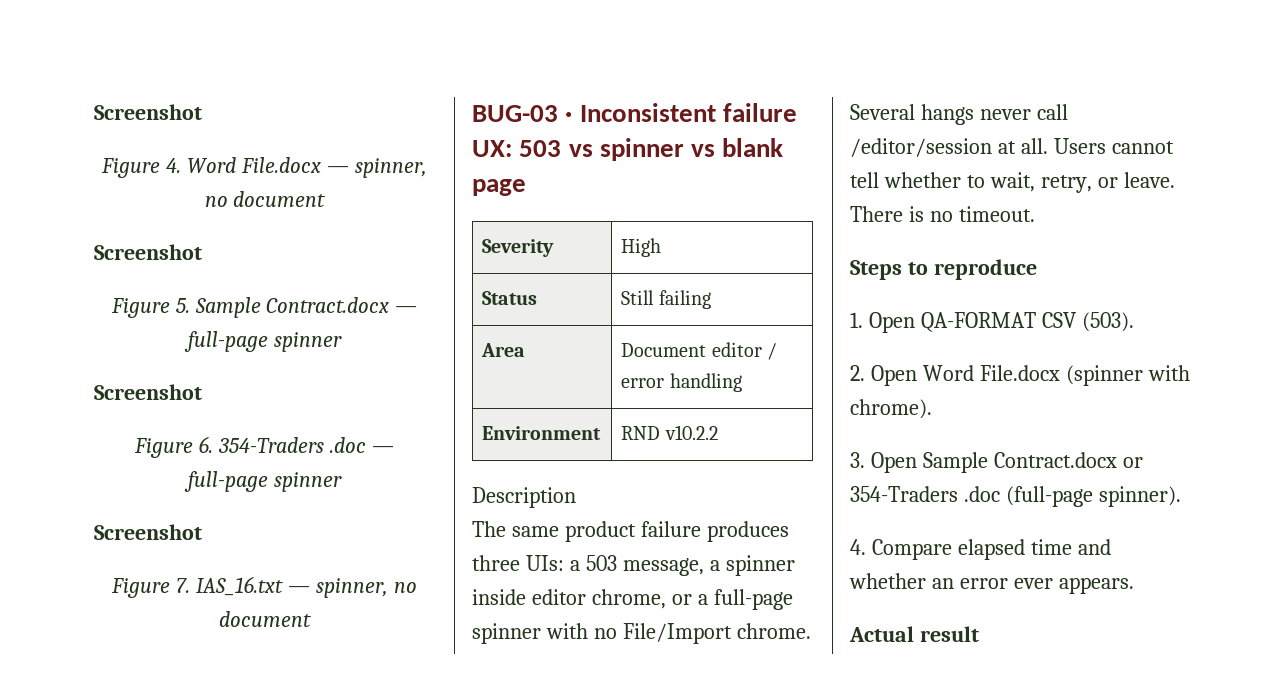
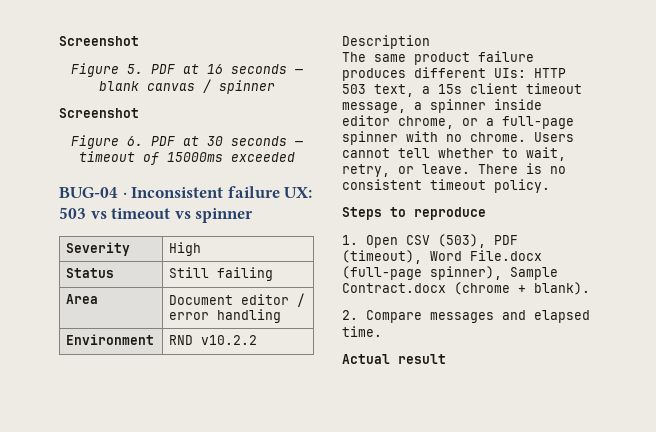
[94,104,202,120] [101,157,427,178] [204,191,326,207] [94,244,202,260] [110,297,418,318] [184,331,342,352] [94,384,202,400] [134,436,394,458] [184,471,342,492] [94,524,202,540] [111,576,417,598] [219,611,311,627] [472,105,558,122] Screenshot // Figure 4. Word File.docx — spinner, no document // Screenshot // Figure 5. Sample Contract.docx — full-page spinner // Screenshot // Figure 6. 354-Traders .doc — full-page spinner // Screenshot // Figure 7. IAS_16.txt — spinner, no document // BUG-03 -> [59,36,139,46] [70,63,303,77] [98,79,275,94] [59,108,139,118] [70,135,303,149] [78,151,295,165] [59,187,118,198] Screenshot // Figure 5. PDF at 16 seconds — blank canvas / spinner // Screenshot // Figure 6. PDF at 30 seconds — timeout of 15000ms exceeded // BUG-04
[599,138,784,161] [472,179,526,196] spinner vs blank page -> [111,208,254,223] timeout vs spinner
[472,555,617,571] three UIs: a 503 -> [414,67,566,78] [342,83,582,97] different UIs: HTTP 503 text, a 15s client timeout
[622,623,811,644] [850,104,1068,125] [850,138,1048,157] File/Import chrome. Several hangs never call /editor/session at all. -> [470,132,526,142] chrome.
[958,206,1035,222] timeout. -> [342,179,550,193] consistent timeout policy.
[920,312,1134,332] [850,365,1190,386] [850,399,932,419] [850,452,1143,473] [850,486,1181,507] [850,539,1111,560] [849,573,1134,594] QA-FORMAT CSV (503). // 2. Open Word File.docx (spinner with chrome). // 3. Open Sample Contract.docx or 354-Traders .doc (full-page spinner). // 4. Compare elapsed time and whether an error ever appears. -> [406,234,518,248] [342,250,542,264] [342,266,558,280] [342,282,590,295] [342,310,590,323] [342,326,382,337] CSV (503), PDF (timeout), Word File.docx (full-page spinner), Sample Contract.docx (chrome + blank). // 2. Compare messages and elapsed time.

